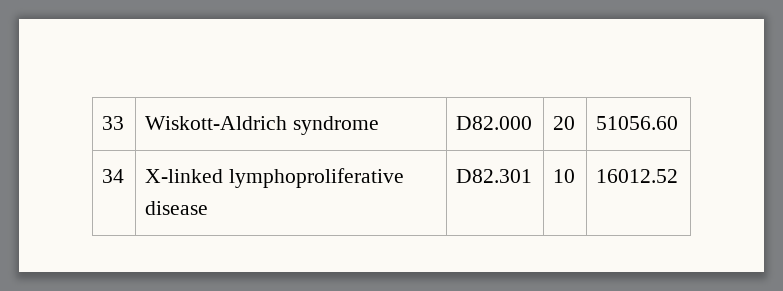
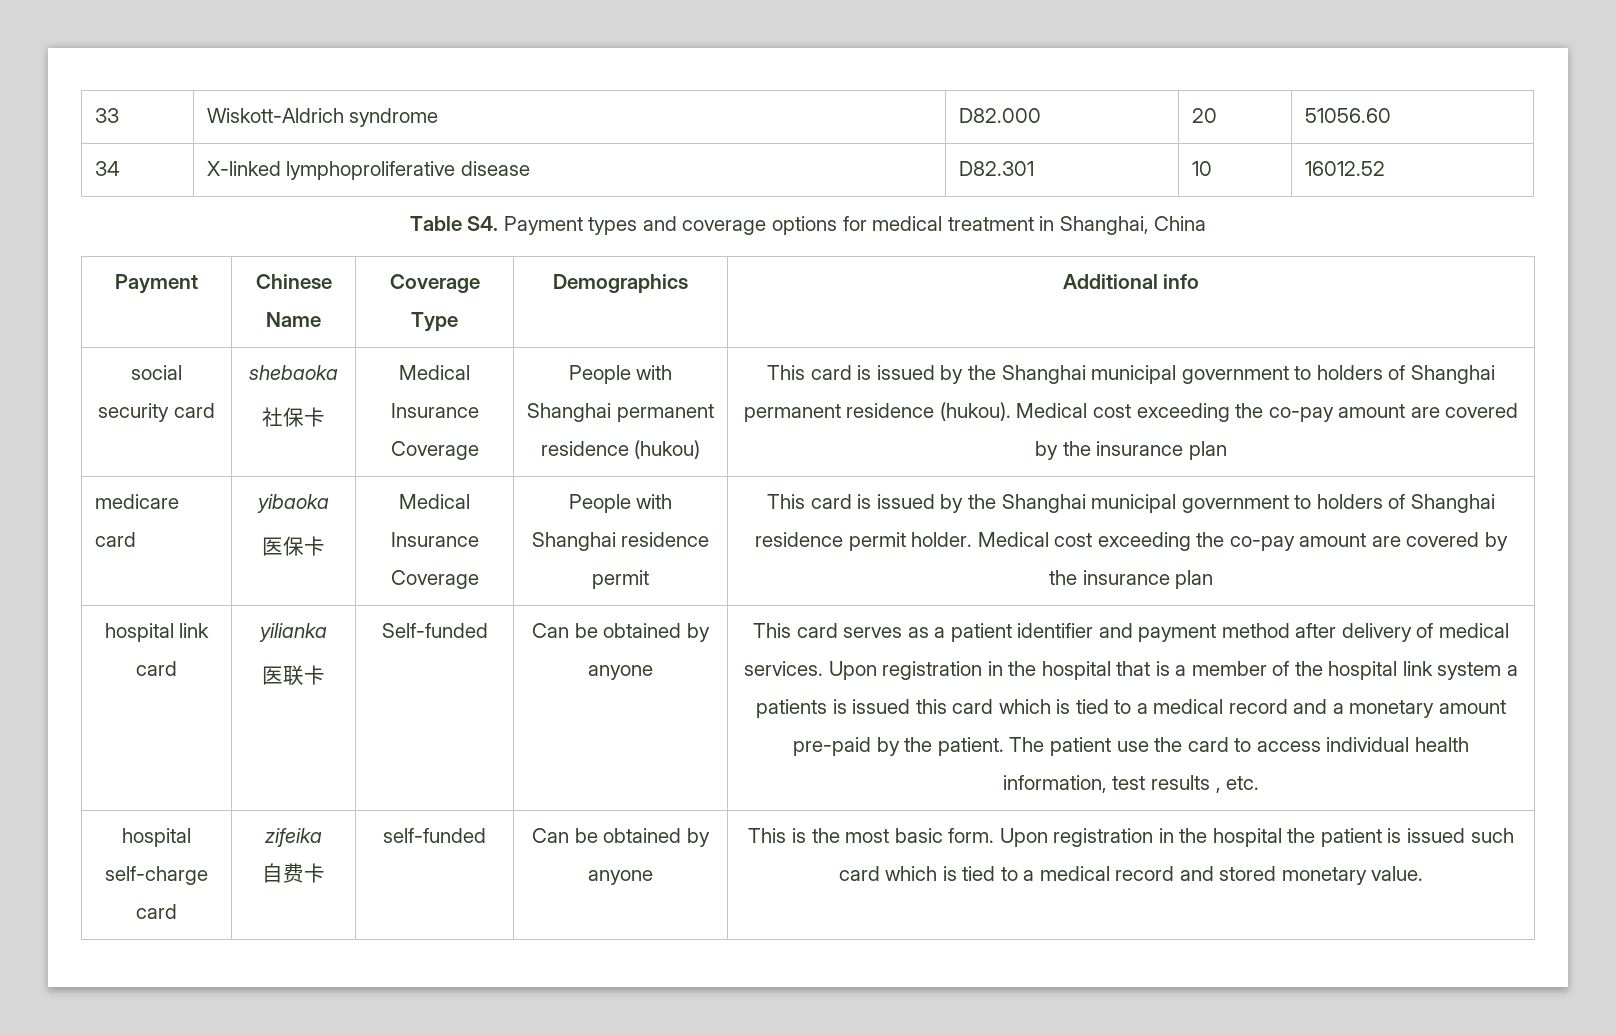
(679, 176) none -> [409,216,1207,235] [115,274,198,294] [255,274,332,289] [266,312,321,327] [389,274,480,293] [411,312,458,332] [553,274,688,293] [1062,274,1200,289] [131,365,182,380] [98,403,215,422] [249,365,338,380] [262,407,325,427] [399,365,470,380] [390,403,479,418] [390,441,479,460] [568,365,673,384] [527,403,714,422] [540,440,701,459] [767,365,1495,384] [743,402,1519,422] [1035,441,1227,460] [94,494,179,509] [94,532,136,547] [257,494,329,513] [262,536,325,556] [399,494,470,509] [390,532,479,547] [390,570,479,589] [568,494,673,513] [531,532,710,551] [592,570,649,589] [767,494,1495,513] [755,532,1508,551] [1048,570,1214,589] [104,623,210,642] [136,661,177,676] [259,623,327,642] [262,665,325,686] [381,623,488,638] [532,623,710,642] [588,665,653,680] [753,623,1509,642] [743,661,1519,680] [755,699,1507,718] [793,737,1469,756] [1002,775,1260,793] [122,828,191,847] [105,866,208,885] [136,904,177,919] [265,828,322,847] [262,863,325,883] [383,828,486,843] [532,828,710,847] [588,870,653,885] [748,828,1514,847] [838,866,1424,885] // Table S4. Payment types and coverage options for medical treatment in Shanghai, China // Payment | Chinese Name | Coverage Type | Demographics | Additional info // social security card | shebaoka // 社保卡 | Medical Insurance Coverage | People with Shanghai permanent residence (hukou) | This card is issued by the Shanghai municipal government to holders of Shanghai permanent residence (hukou). Medical cost exceeding the co-pay amount are covered by the insurance plan // medicare card | yibaoka // 医保卡 | Medical Insurance Coverage | People with Shanghai residence permit | This card is issued by the Shanghai municipal government to holders of Shanghai residence permit holder. Medical cost exceeding the co-pay amount are covered by the insurance plan // hospital link card | yilianka // 医联卡 | Self-funded | Can be obtained by anyone | This card serves as a patient identifier and payment method after delivery of medical services. Upon registration in the hospital that is a member of the hospital link system a patients is issued this card which is tied to a medical record and a monetary amount pre-paid by the patient. The patient use the card to access individual health information, test results , etc. // hospital self-charge card | zifeika // 自费卡 | self-funded | Can be obtained by anyone | This is the most basic form. Upon registration in the hospital the patient is issued such card which is tied to a medical record and stored monetary value.

